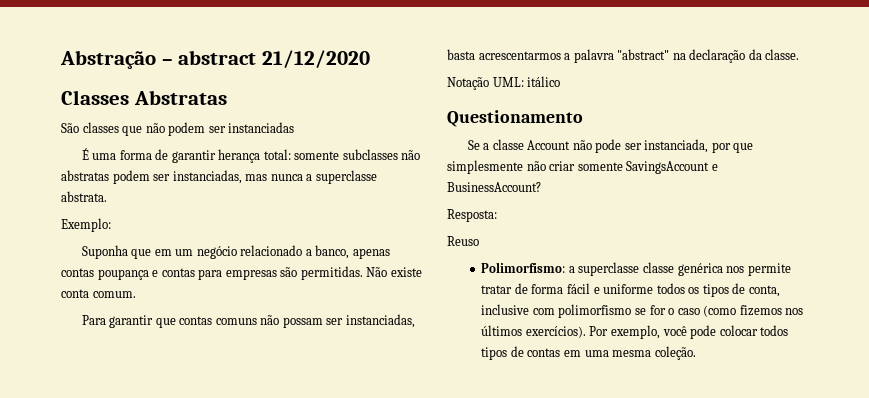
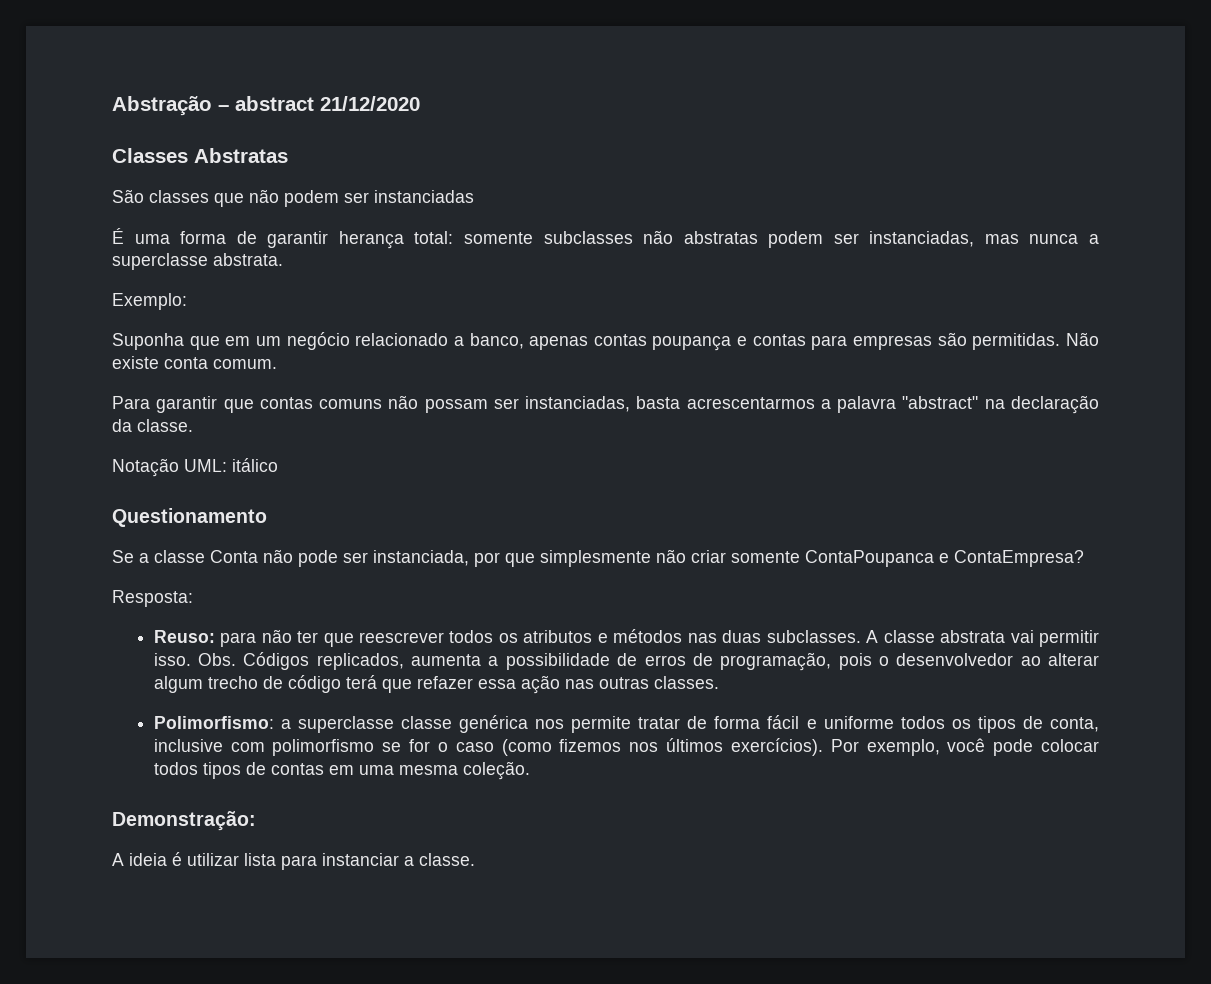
[527,140,571,150] Account -> [210,550,258,563] Conta
[626,161,718,174] [447,182,541,192] [447,209,497,222] [447,236,479,246] SavingsAccount e BusinessAccount? // Resposta: // Reuso -> [805,550,1084,567] [112,590,193,607] [153,629,1099,647] [153,652,1099,671] [153,675,719,694] ContaPoupanca e ContaEmpresa? // Resposta: // Reuso: para não ter que reescrever todos os atributos e métodos nas duas subclasses. A classe abstrata vai permitir isso. Obs. Códigos replicados, aumenta a possibilidade de erros de programação, pois o desenvolvedor ao alterar algum trecho de código terá que refazer essa ação nas outras classes.
(696, 353) none -> [112,811,256,831] [112,852,475,870] // Demonstração: // A ideia é utilizar lista para instanciar a classe.

